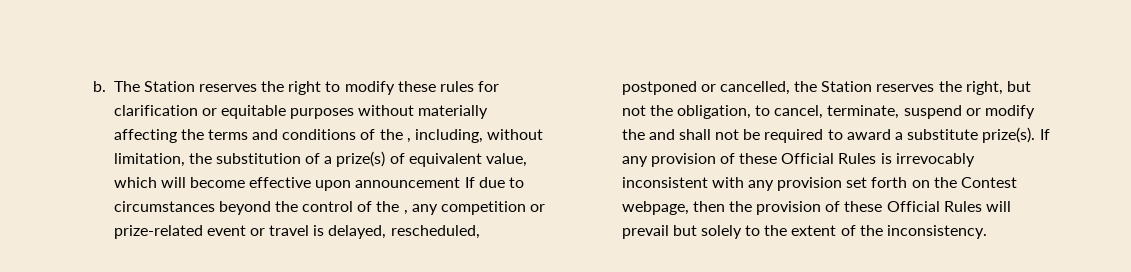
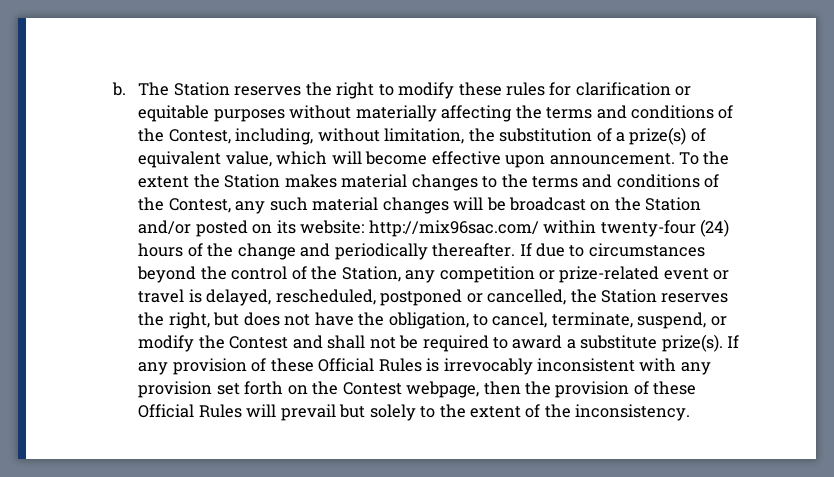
[406,138,411,143] , -> [168,129,231,144] Contest,
[355,177,461,188] announcement -> [549,151,730,165] [138,174,720,191] [138,197,702,214] [138,219,729,237] [138,243,516,260] announcement. To the extent the Station makes material changes to the terms and conditions of the Contest, any such material changes will be broadcast on the Station and/or posted on its website: http://mix96sac.com/ within twenty-four (24) hours of the change and periodically thereafter.
[403,210,408,215] , -> [341,266,401,282] Station,
[621,105,646,116] not -> [243,312,354,326] does not have
[903,105,962,119] suspend -> [637,312,707,329] suspend,
(645, 134) none -> [229,336,289,349] Contest

